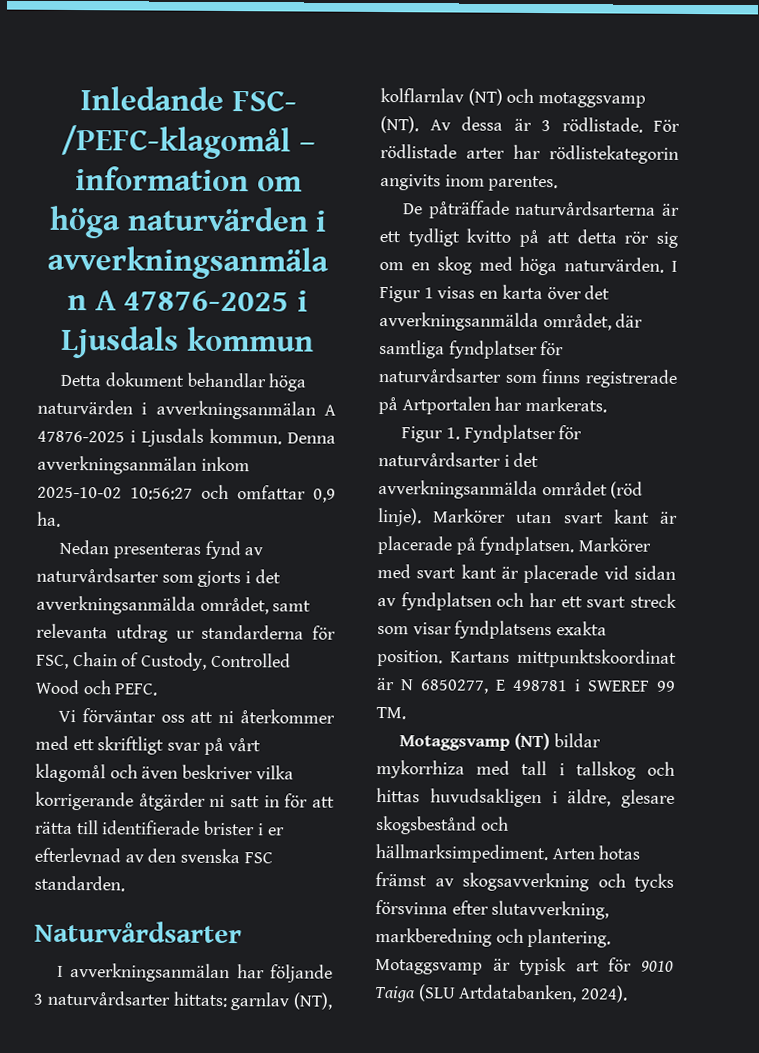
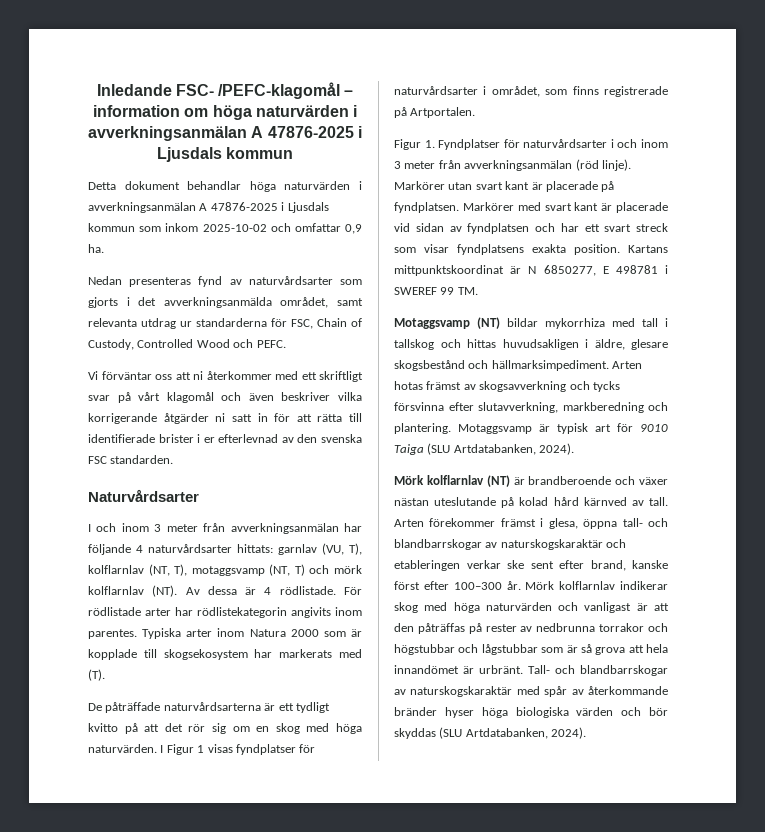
[209,428,336,445] [37,455,197,475] kommun. Denna avverkningsanmälan -> [88,223,162,232] kommun som
[130,487,193,500] 10:56:27 -> (267, 228) none
(65, 971) none -> [96,523,226,532] och inom 3 meter från
[33,993,43,1005] 3 -> [136,545,143,553] 4
[293,992,332,1010] [380,87,647,108] (NT), kolflarnlav (NT) och motaggsvamp -> [322,543,362,555] [88,564,363,576] [88,586,144,595] (VU, T), kolflarnlav (NT, T), motaggsvamp (NT, T) och mörk kolflarnlav
[541,120,551,132] 3 -> [264,587,272,595] 4
(559, 183) none -> [142,628,362,639] [88,649,362,660] [88,669,105,681] Typiska arter inom Natura 2000 som är kopplade till skogsekosystem har markerats med (T).
[576,229,617,244] detta -> [164,723,183,732] det
[479,284,611,300] [379,311,644,332] [379,339,445,359] en karta över det avverkningsanmälda området, där samtliga -> (233, 748) none
(502, 375) none -> [483,86,540,97] i området,
[401,396,608,415] Artportalen har markerats. -> [410,107,476,118] Artportalen.
[513,452,540,468] [378,479,608,500] det avverkningsanmälda området -> [617,139,668,148] [394,160,573,171] och inom 3 meter från avverkningsanmälan
(629, 994) none -> [394,475,668,487] [394,497,668,508] [394,518,668,529] [394,539,627,550] [394,560,668,571] [394,581,668,590] [394,602,669,613] [394,623,668,634] [394,644,668,655] [394,665,668,676] [394,686,668,697] [394,707,668,718] [394,727,587,739] // Mörk kolflarnlav (NT) är brandberoende och växer nästan uteslutande på kolad hård kärnved av tall. Arten förekommer främst i glesa, öppna tall- och blandbarrskogar av naturskogskaraktär och etableringen verkar ske sent efter brand, kanske först efter 100–300 år. Mörk kolflarnlav indikerar skog med höga naturvärden och vanligast är att den påträffas på rester av nedbrunna torrakor och högstubbar och lågstubbar som är så grova att hela innandömet är urbränt. Tall- och blandbarrskogar av naturskogskaraktär med spår av återkommande bränder hyser höga biologiska värden och bör skyddas (SLU Artdatabanken, 2024).

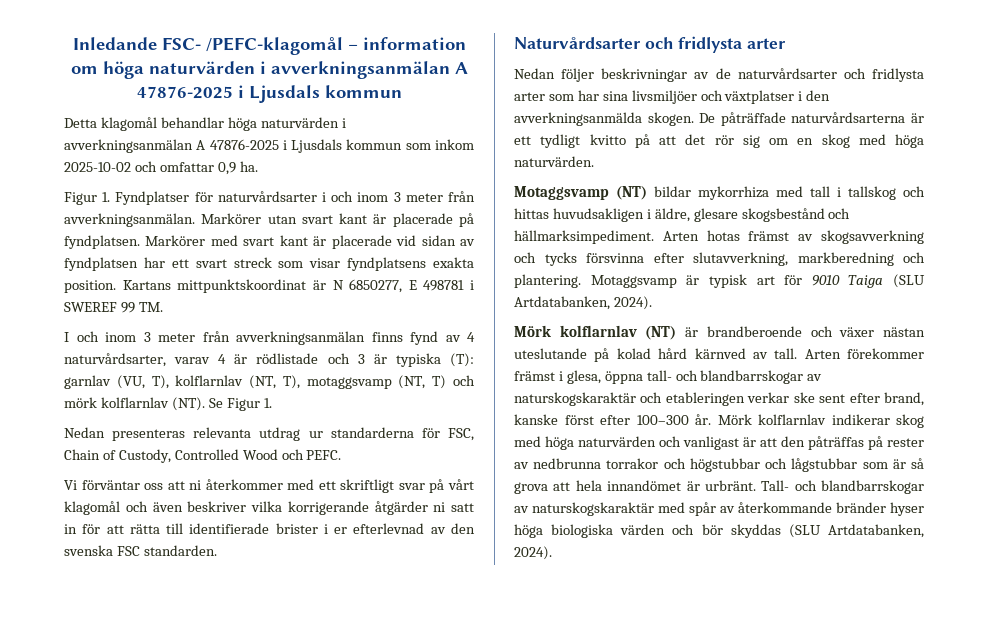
[124,181,180,190] dokument -> [100,117,157,131] klagomål
[88,276,362,287] [88,297,363,308] Nedan presenteras fynd av naturvårdsarter som gjorts i det avverkningsanmälda området, samt -> [64,191,475,205] [64,213,474,227] [64,235,476,249] [64,257,474,271] [64,279,474,293] [64,302,163,313] [64,331,475,345] [64,353,474,367] [64,375,475,389] [64,397,272,411] [64,427,186,441] Figur 1. Fyndplatser för naturvårdsarter i och inom 3 meter från avverkningsanmälan. Markörer utan svart kant är placerade på fyndplatsen. Markörer med svart kant är placerade vid sidan av fyndplatsen har ett svart streck som visar fyndplatsens exakta position. Kartans mittpunktskoordinat är N 6850277, E 498781 i SWEREF 99 TM. // I och inom 3 meter från avverkningsanmälan finns fynd av 4 naturvårdsarter, varav 4 är rödlistade och 3 är typiska (T): garnlav (VU, T), kolflarnlav (NT, T), motaggsvamp (NT, T) och mörk kolflarnlav (NT). Se Figur 1. // Nedan presenteras
[88,523,362,534] [88,543,362,555] [88,564,363,576] [88,585,362,597] [88,607,362,618] [88,628,362,639] [88,649,362,660] [88,669,105,681] // I och inom 3 meter från avverkningsanmälan har följande 4 naturvårdsarter hittats: garnlav (VU, T), kolflarnlav (NT, T), motaggsvamp (NT, T) och mörk kolflarnlav (NT). Av dessa är 4 rödlistade. För rödlistade arter har rödlistekategorin angivits inom parentes. Typiska arter inom Natura 2000 som är kopplade till skogsekosystem har markerats med (T). // -> [644,36,787,53] [514,68,924,82] [514,90,831,104] [514,112,694,126] och fridlysta arter // Nedan följer beskrivningar av de naturvårdsarter och fridlysta arter som har sina livsmiljöer och växtplatser i den avverkningsanmälda skogen.
[160,744,316,755] [394,86,668,97] [394,107,476,118] [394,139,668,150] [394,159,631,171] [394,181,615,192] [394,202,668,213] [394,223,668,234] [394,244,668,255] [394,265,668,276] [394,287,478,295] I Figur 1 visas fyndplatser för naturvårdsarter i området, som finns registrerade på Artportalen. // Figur 1. Fyndplatser för naturvårdsarter i och inom 3 meter från avverkningsanmälan (röd linje). Markörer utan svart kant är placerade på fyndplatsen. Markörer med svart kant är placerade vid sidan av fyndplatsen och har ett svart streck som visar fyndplatsens exakta position. Kartans mittpunktskoordinat är N 6850277, E 498781 i SWEREF 99 TM. -> (594, 161) none

